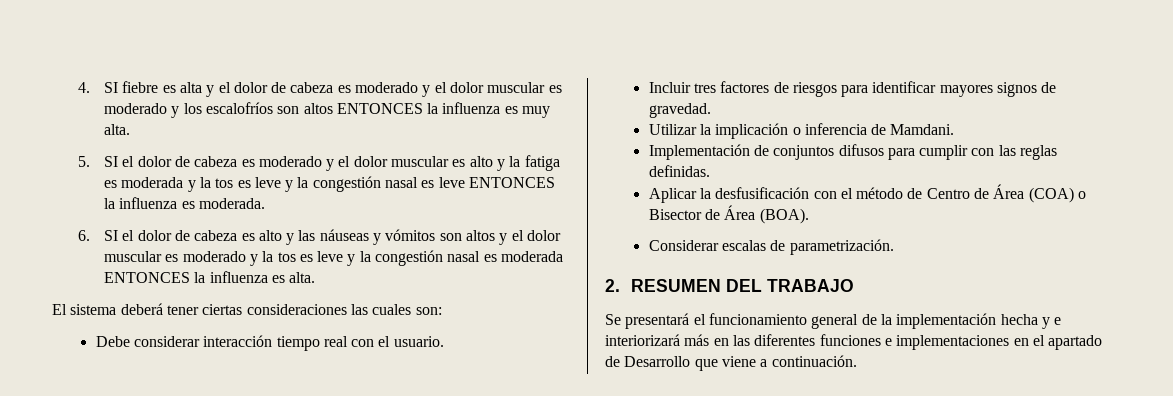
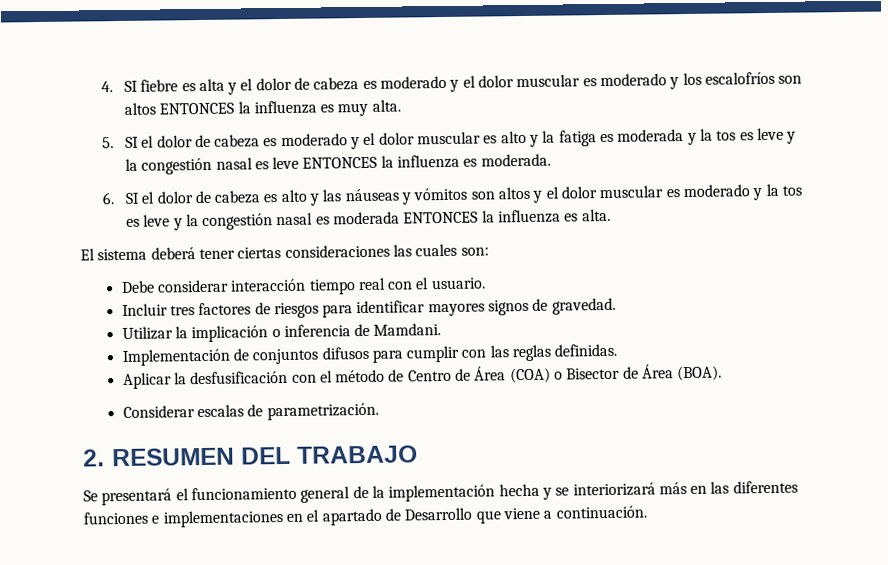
[1054,317,1062,325] e -> [555,487,570,496] se

